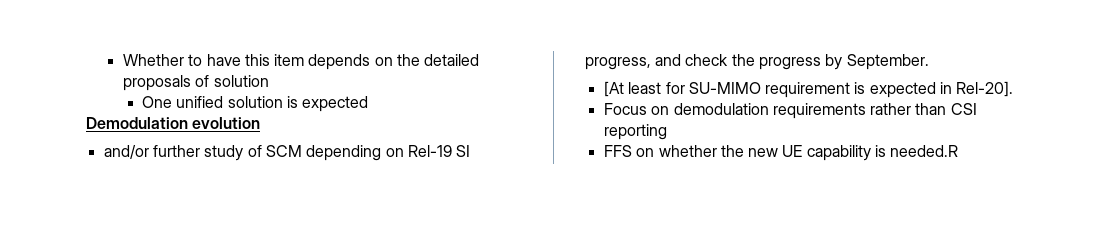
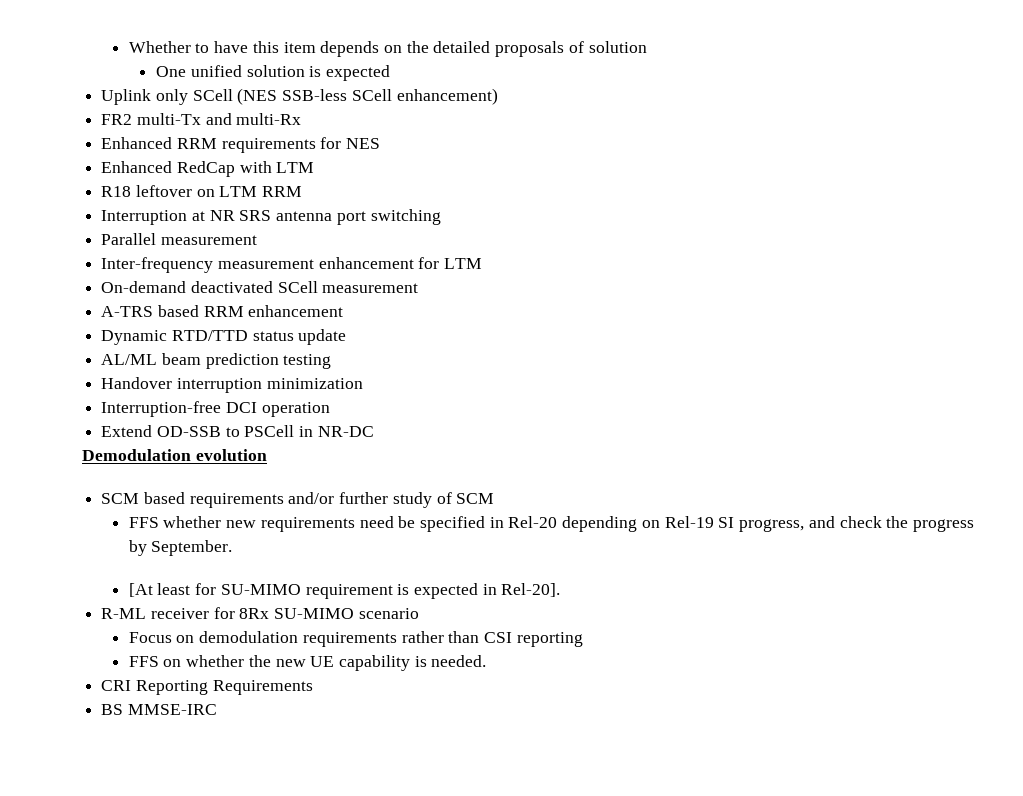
(369, 104) none -> [101,88,498,105] [101,113,302,125] [101,137,381,153] [101,161,315,177] [101,185,303,197] [101,209,441,225] [101,233,257,245] [101,257,483,273] [101,281,419,293] [101,305,344,317] [101,329,347,345] [101,353,332,369] [101,377,363,393] [101,401,330,417] [101,425,374,437] // Uplink only SCell (NES SSB-less SCell enhancement) // FR2 multi-Tx and multi-Rx // Enhanced RRM requirements for NES // Enhanced RedCap with LTM // R18 leftover on LTM RRM // Interruption at NR SRS antenna port switching // Parallel measurement // Inter-frequency measurement enhancement for LTM // On-demand deactivated SCell measurement // A-TRS based RRM enhancement // Dynamic RTD/TTD status update // AL/ML beam prediction testing // Handover interruption minimization // Interruption-free DCI operation // Extend OD-SSB to PSCell in NR-DC
(261, 123) none -> [101,492,284,508] SCM based requirements
(302, 151) none -> [128,516,558,532] // FFS whether new requirements need be specified in Rel-20
(1014, 89) none -> [101,607,419,619] // R-ML receiver for 8Rx SU-MIMO scenario
[890,145,959,157] needed.R -> [431,655,487,667] [101,680,313,695] [101,704,217,715] needed. // CRI Reporting Requirements // BS MMSE-IRC

